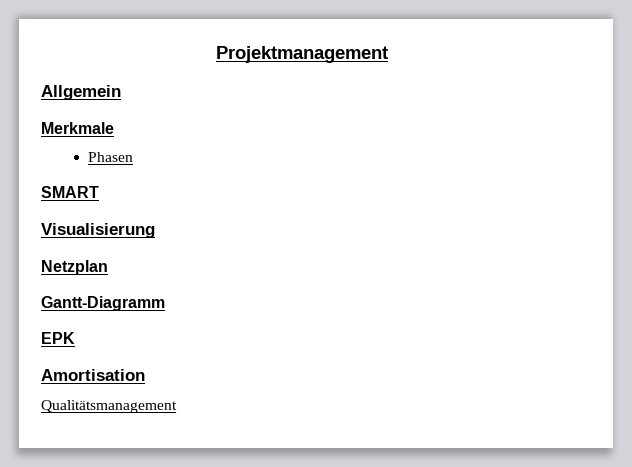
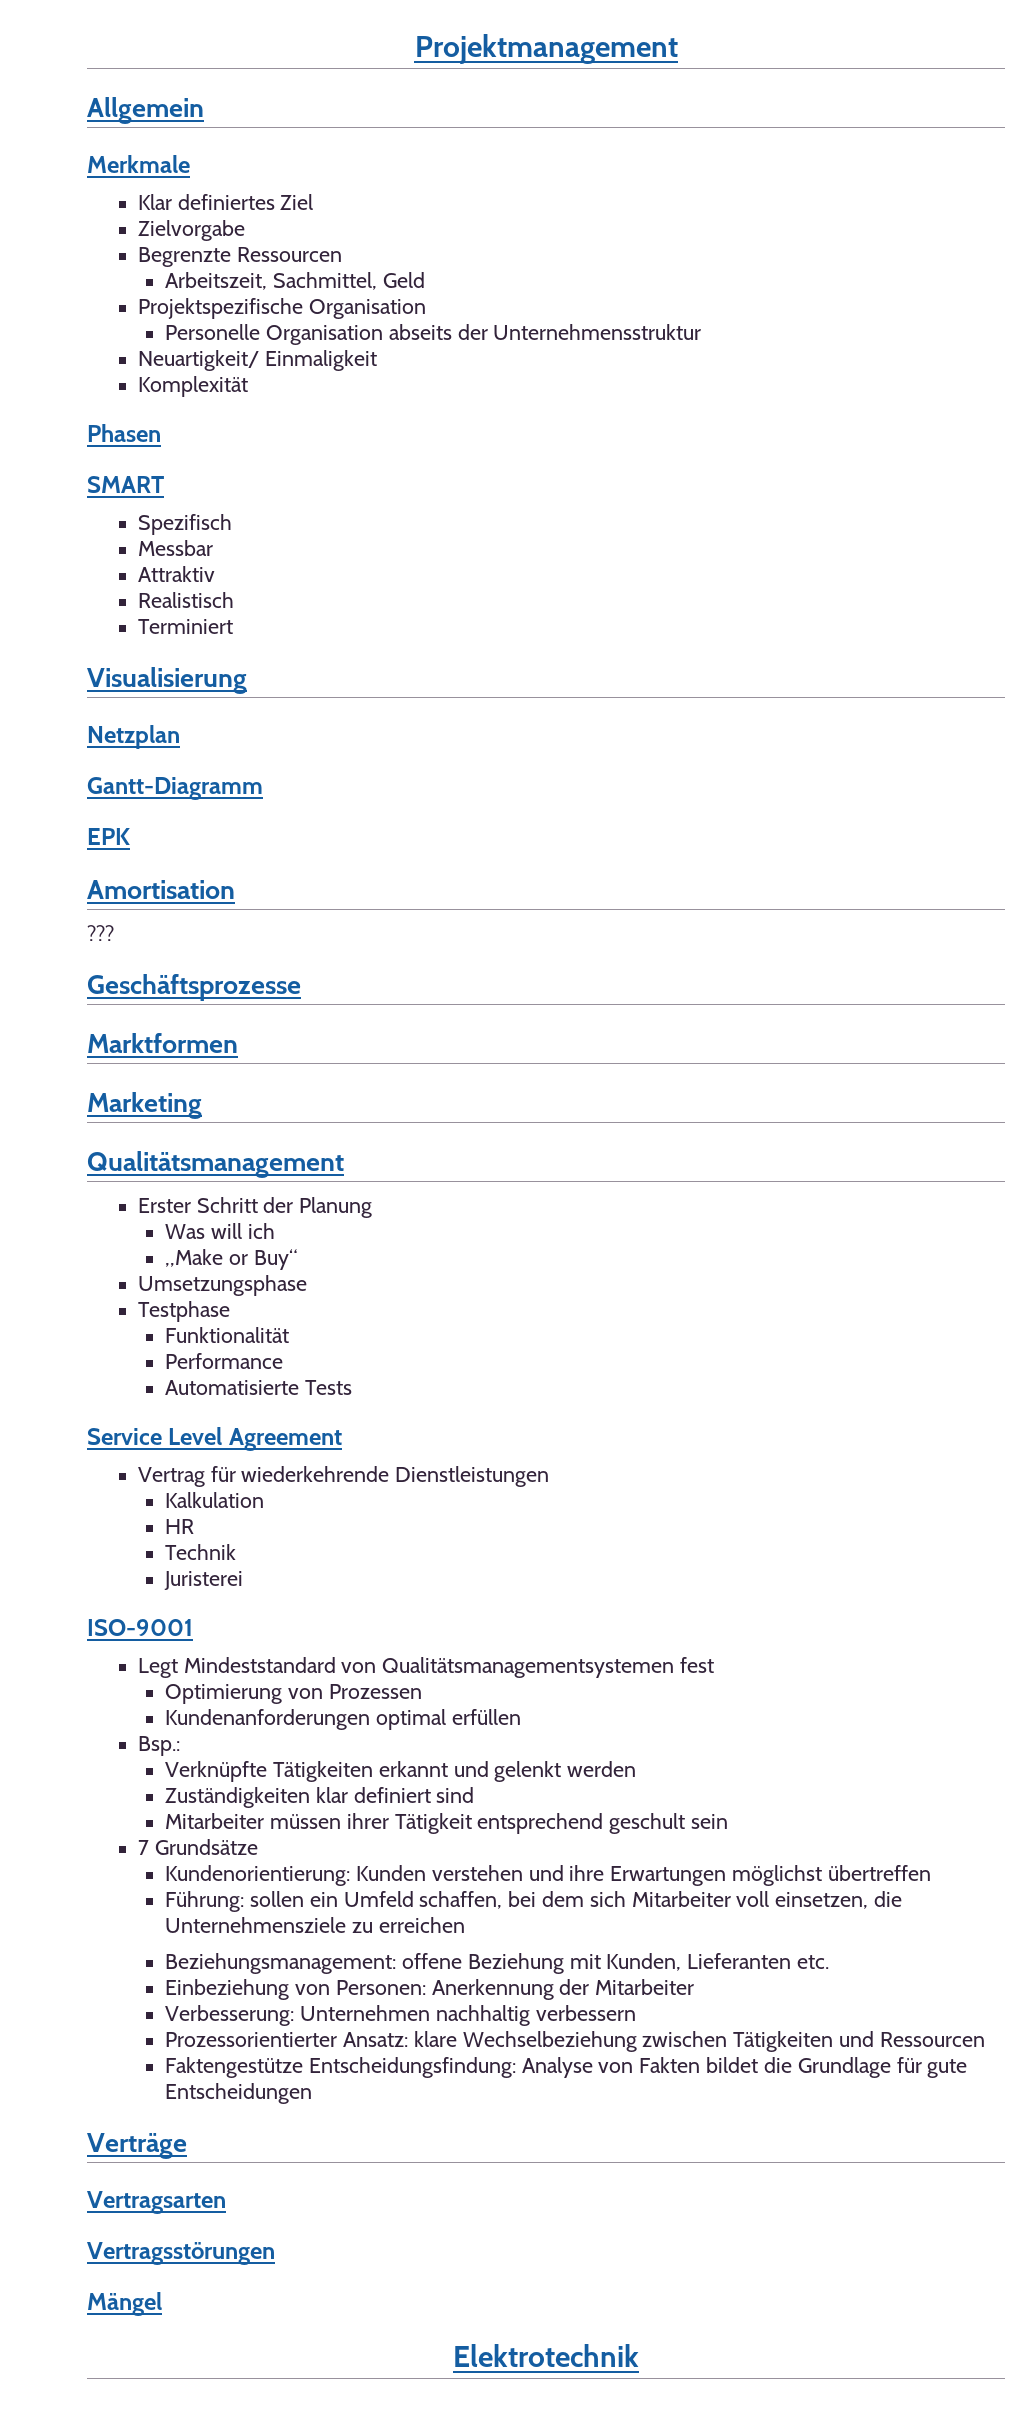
[88,152,134,162] [41,186,99,198] Phasen // SMART -> [137,194,314,210] [137,220,245,241] [137,247,342,267] [165,272,425,290] [137,298,426,319] [165,324,702,345] [137,350,377,371] [137,376,248,397] [87,424,161,442] [87,476,164,493] [137,514,232,535] [137,540,213,556] [137,566,215,582] [137,592,234,608] [137,619,233,634] Klar definiertes Ziel // Zielvorgabe // Begrenzte Ressourcen // Arbeitszeit, Sachmittel, Geld // Projektspezifische Organisation // Personelle Organisation abseits der Unternehmensstruktur // Neuartigkeit/ Einmaligkeit // Komplexität // Phasen // SMART // Spezifisch // Messbar // Attraktiv // Realistisch // Terminiert
[41,400,177,413] Qualitätsmanagement -> [87,925,114,941] [87,974,301,1001] [87,1033,238,1053] [87,1092,202,1119] [87,1151,344,1178] [137,1197,373,1218] [165,1223,275,1239] [165,1249,298,1270] [137,1275,307,1296] [137,1301,230,1322] [165,1327,290,1343] [165,1353,284,1369] [165,1380,352,1395] [87,1427,342,1451] [137,1466,550,1487] [165,1492,265,1508] [165,1519,195,1534] [165,1544,237,1560] [164,1571,244,1590] [87,1619,193,1636] [137,1657,715,1678] [165,1684,422,1704] [165,1709,521,1730] [137,1736,180,1756] [165,1761,637,1782] [165,1787,475,1808] [165,1813,728,1834] [137,1839,258,1855] [165,1865,931,1886] [165,1891,902,1912] [165,1917,465,1933] [165,1953,829,1974] [165,1979,695,2000] [165,2005,636,2026] [165,2031,985,2052] [165,2057,968,2078] [165,2083,313,2104] [87,2133,187,2159] [87,2191,226,2214] [87,2242,275,2265] [87,2292,162,2316] [453,2344,639,2367] ??? // Geschäftsprozesse // Marktformen // Marketing // Qualitätsmanagement // Erster Schritt der Planung // Was will ich // „Make or Buy“ // Umsetzungsphase // Testphase // Funktionalität // Performance // Automatisierte Tests // Service Level Agreement // Vertrag für wiederkehrende Dienstleistungen // Kalkulation // HR // Technik // Juristerei // ISO-9001 // Legt Mindeststandard von Qualitätsmanagementsystemen fest // Optimierung von Prozessen // Kundenanforderungen optimal erfüllen // Bsp.: // Verknüpfte Tätigkeiten erkannt und gelenkt werden // Zuständigkeiten klar definiert sind // Mitarbeiter müssen ihrer Tätigkeit entsprechend geschult sein // 7 Grundsätze // Kundenorientierung: Kunden verstehen und ihre Erwartungen möglichst übertreffen // Führung: sollen ein Umfeld schaffen, bei dem sich Mitarbeiter voll einsetzen, die Unternehmensziele zu erreichen // Beziehungsmanagement: offene Beziehung mit Kunden, Lieferanten etc. // Einbeziehung von Personen: Anerkennung der Mitarbeiter // Verbesserung: Unternehmen nachhaltig verbessern // Prozessorientierter Ansatz: klare Wechselbeziehung zwischen Tätigkeiten und Ressourcen // Faktengestütze Entscheidungsfindung: Analyse von Fakten bildet die Grundlage für gute Entscheidungen // Verträge // Vertragsarten // Vertragsstörungen // Mängel // Elektrotechnik

